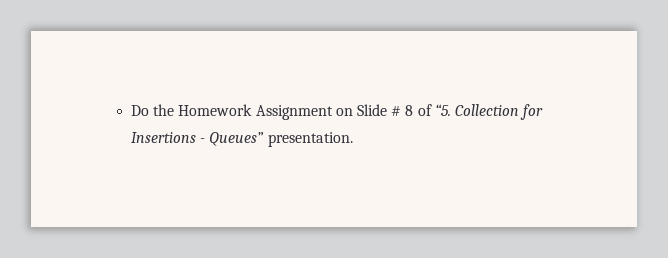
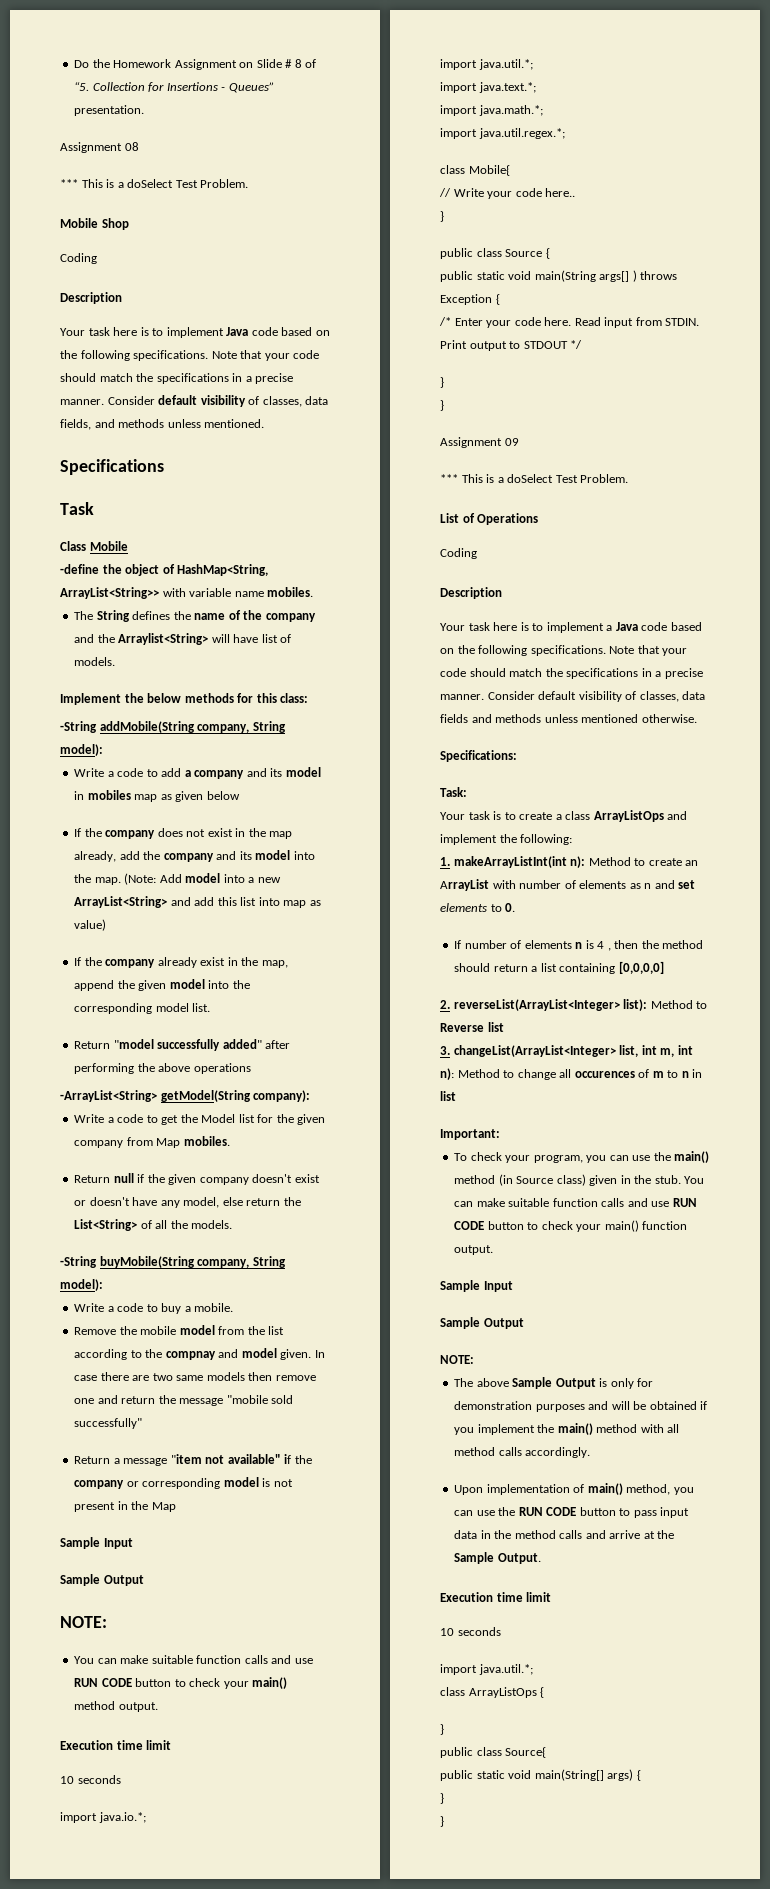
(353, 139) none -> [60,142,139,153] [60,179,249,188] [60,218,129,230] [60,253,97,264] [60,292,122,304] [60,327,330,338] [60,350,320,361] [60,373,294,384] [60,395,329,407] [60,419,265,430] [60,459,164,475] [60,502,94,515] [60,541,128,551] [60,564,269,576] [60,587,314,599] [74,610,316,622] [74,633,292,645] [74,657,116,666] [60,693,309,705] [60,721,286,733] [60,744,103,756] [74,767,321,779] [74,790,240,802] [74,828,293,839] [74,850,315,862] [74,873,281,885] [74,896,321,908] [74,919,107,931] [74,957,288,968] [74,979,250,991] [74,1003,211,1014] [74,1039,291,1051] [74,1063,251,1074] [60,1090,311,1102] [74,1114,326,1125] [74,1136,230,1148] [74,1173,320,1185] [74,1197,301,1208] [74,1219,233,1231] [60,1256,286,1268] [60,1279,103,1291] [74,1303,234,1314] [74,1325,285,1335] [74,1348,325,1360] [74,1372,316,1381] [74,1395,294,1406] [74,1418,143,1429] [74,1454,312,1466] [74,1477,293,1489] [74,1501,176,1512] [60,1537,133,1549] [60,1574,144,1586] [60,1616,107,1628] [74,1655,313,1664] [74,1677,288,1689] [74,1701,158,1712] [60,1740,172,1750] [60,1775,121,1784] [60,1812,146,1823] [440,59,533,70] [440,82,536,93] [440,105,543,116] [440,128,565,139] [440,165,510,176] [439,188,576,199] [440,211,444,222] [440,248,550,259] [440,270,678,282] [440,294,500,305] [439,317,700,328] [440,340,583,351] [440,377,444,388] [440,400,444,411] [440,437,519,448] [440,474,629,483] [440,513,539,525] [440,548,477,559] [440,587,502,599] [440,622,702,633] [440,645,688,656] [440,668,703,679] [440,691,706,702] [440,714,697,723] [440,750,517,762] [440,787,467,797] [440,810,688,822] [440,834,573,845] [440,856,699,868] [440,879,696,891] [440,903,516,912] [454,940,704,951] [454,961,664,974] [440,999,708,1011] [440,1022,504,1032] [440,1045,693,1057] [440,1068,703,1080] [440,1091,456,1101] [440,1129,500,1140] [454,1151,710,1163] [454,1174,705,1186] [454,1198,697,1207] [454,1220,688,1232] [454,1245,494,1255] [440,1280,513,1292] [440,1317,524,1329] [440,1355,474,1364] [454,1377,654,1389] [454,1401,708,1412] [454,1423,680,1435] [454,1447,591,1458] [454,1483,694,1495] [454,1507,690,1518] [454,1530,675,1539] [454,1552,541,1564] [440,1592,552,1602] [440,1627,501,1636] [440,1664,533,1675] [440,1687,545,1698] [440,1724,444,1735] [440,1747,547,1758] [440,1769,641,1781] [440,1793,444,1804] [440,1816,444,1827] // Assignment 08 // *** This is a doSelect Test Problem. // Mobile Shop // Coding // Description // Your task here is to implement Java code based on the following specifications. Note that your code should match the specifications in a precise manner. Consider default visibility of classes, data fields, and methods unless mentioned. // Specifications // Task // Class Mobile // -define the object of HashMap<String, ArrayList<String>> with variable name mobiles. // The String defines the name of the company and the Arraylist<String> will have list of models. // Implement the below methods for this class: // -String addMobile(String company, String model): // Write a code to add a company and its model in mobiles map as given below // If the company does not exist in the map already, add the company and its model into the map. (Note: Add model into a new ArrayList<String> and add this list into map as value) // If the company already exist in the map, append the given model into the corresponding model list. // Return "model successfully added" after performing the above operations // -ArrayList<String> getModel(String company): // Write a code to get the Model list for the given company from Map mobiles. // Return null if the given company doesn't exist or doesn't have any model, else return the List<String> of all the models. // -String buyMobile(String company, String model): // Write a code to buy a mobile. // Remove the mobile model from the list according to the compnay and model given. In case there are two same models then remove one and return the message "mobile sold successfully" // Return a message "item not available" if the company or corresponding model is not present in the Map // Sample Input // Sample Output // NOTE: // You can make suitable function calls and use RUN CODE button to check your main() method output. // Execution time limit // 10 seconds // import java.io.*; // import java.util.*; // import java.text.*; // import java.math.*; // import java.util.regex.*; // class Mobile{ // // Write your code here.. // } // public class Source { // public static void main(String args[] ) throws Exception { // /* Enter your code here. Read input from STDIN. Print output to STDOUT */ // } // } // Assignment 09 // *** This is a doSelect Test Problem. // List of Operations // Coding // Description // Your task here is to implement a Java code based on the following specifications. Note that your code should match the specifications in a precise manner. Consider default visibility of classes, data fields and methods unless mentioned otherwise. // Specifications: // Task: // Your task is to create a class ArrayListOps and implement the following: // 1. makeArrayListInt(int n): Method to create an ArrayList with number of elements as n and set elements to 0. // If number of elements n is 4 , then the method should return a list containing [0,0,0,0] // 2. reverseList(ArrayList<Integer> list): Method to Reverse list // 3. changeList(ArrayList<Integer> list, int m, int n): Method to change all occurences of m to n in list // Important: // To check your program, you can use the main() method (in Source class) given in the stub. You can make suitable function calls and use RUN CODE button to check your main() function output. // Sample Input // Sample Output // NOTE: // The above Sample Output is only for demonstration purposes and will be obtained if you implement the main() method with all method calls accordingly. // Upon implementation of main() method, you can use the RUN CODE button to pass input data in the method calls and arrive at the Sample Output. // Execution time limit // 10 seconds // import java.util.*; // class ArrayListOps { // } // public class Source{ // public static void main(String[] args) { // } // }

